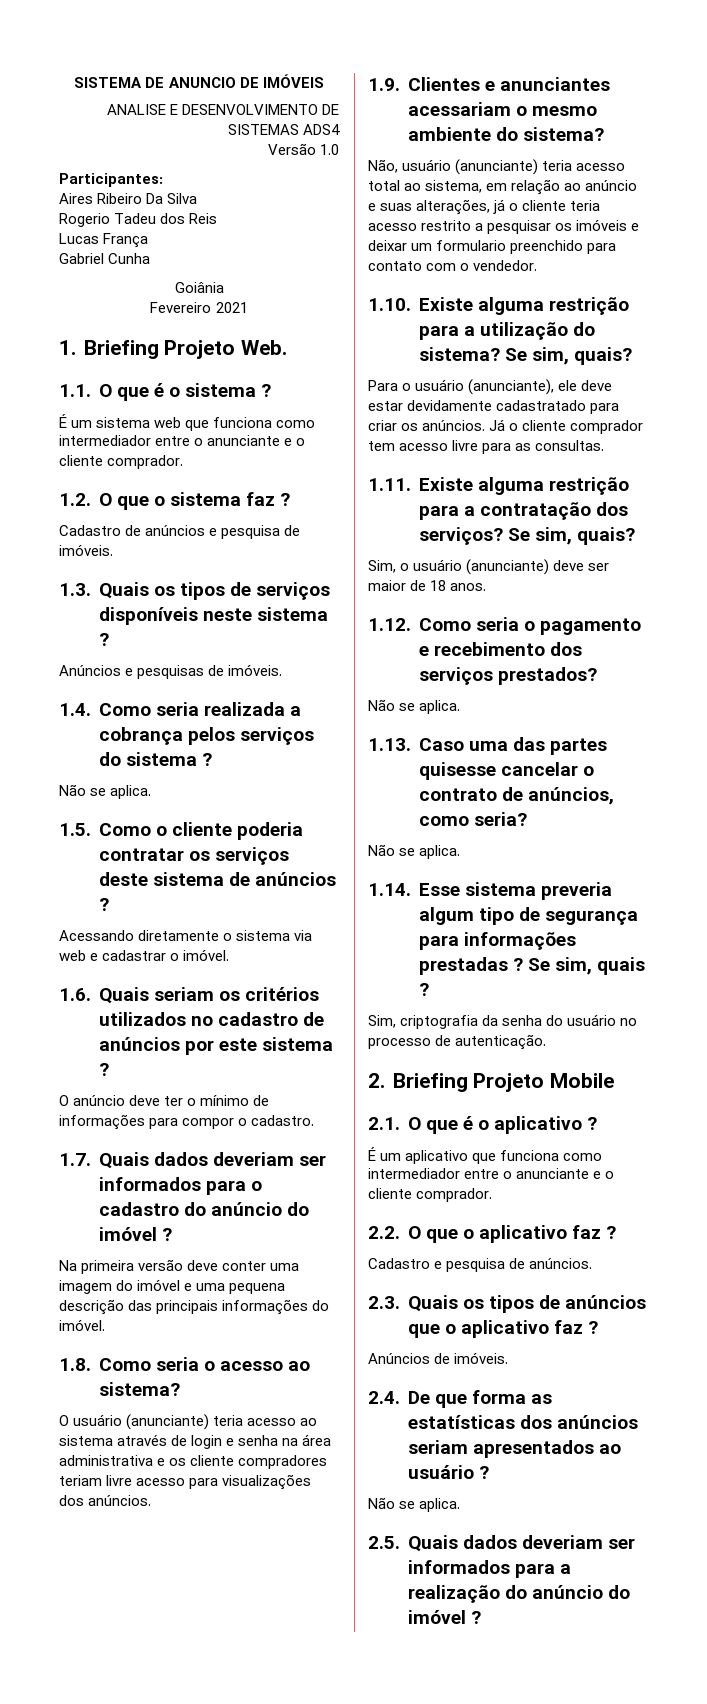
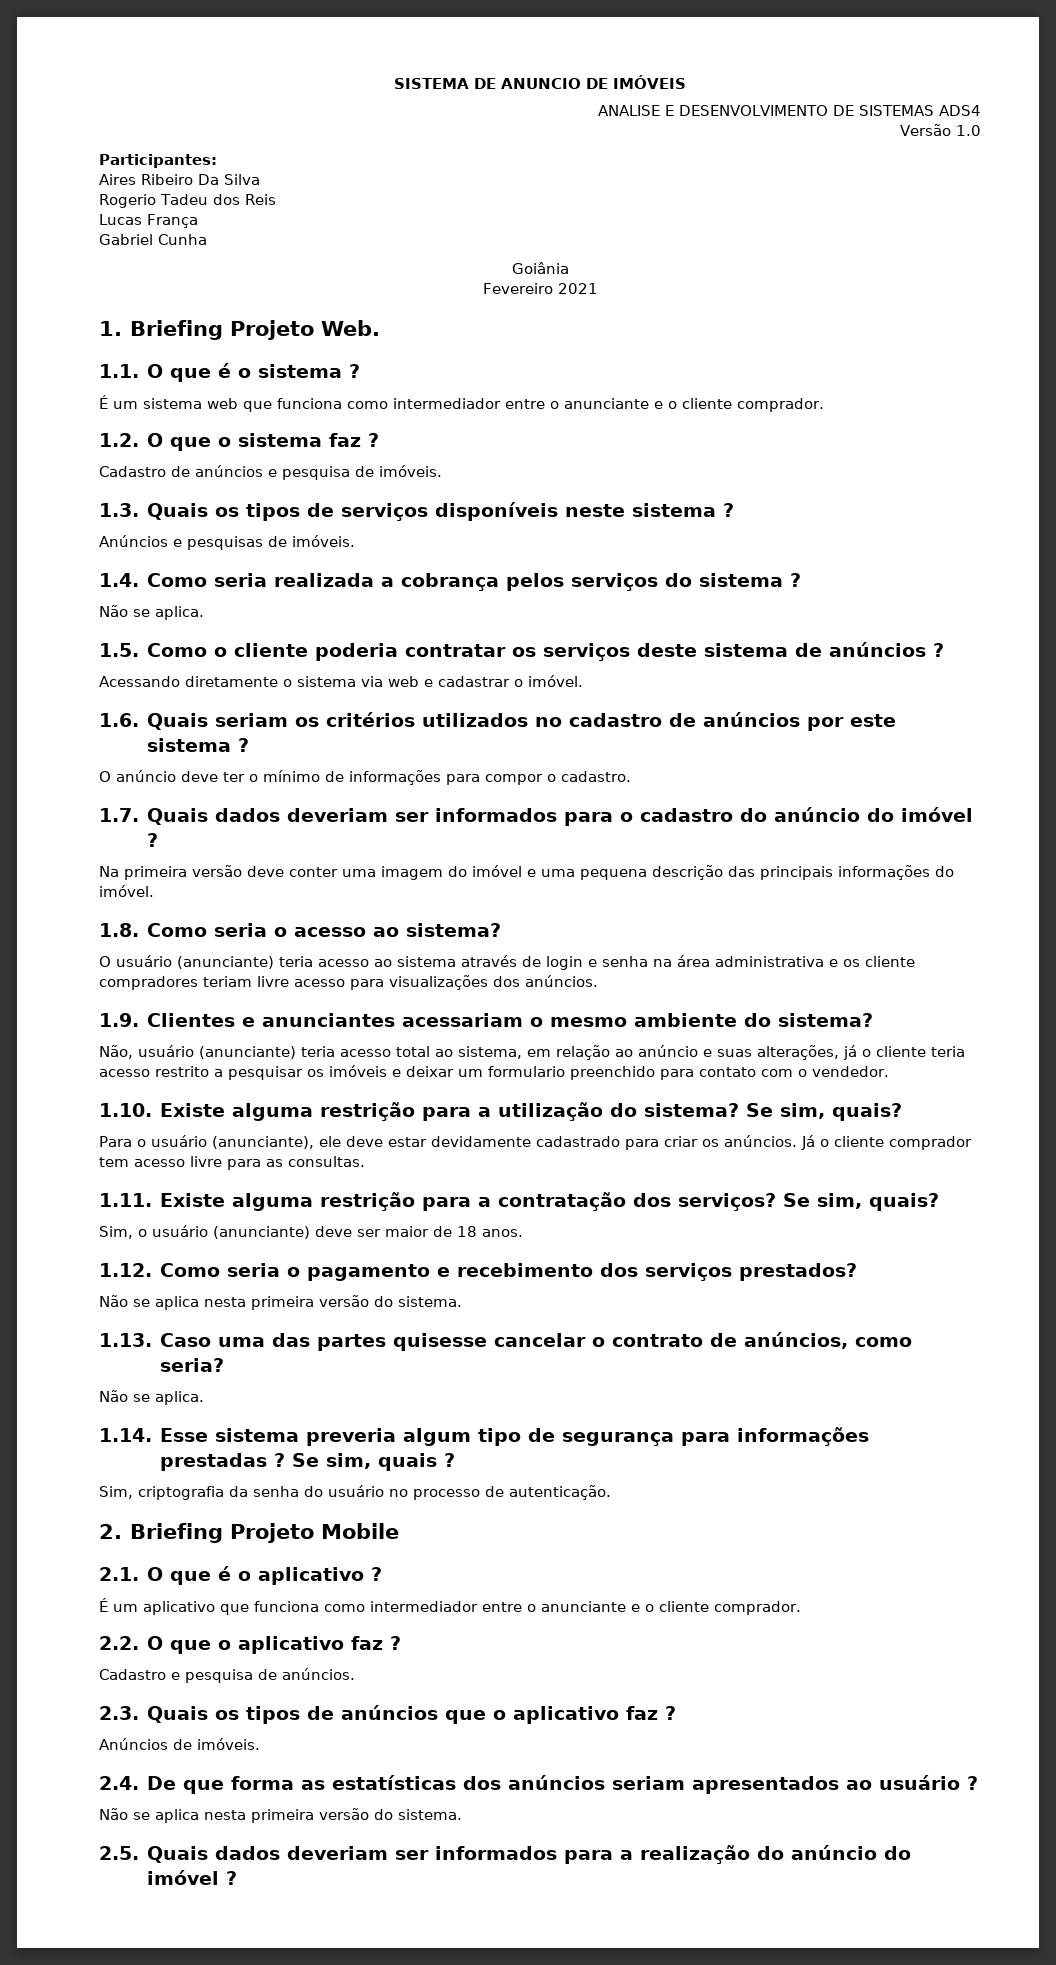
[496,400,587,411] cadastratado -> [536,1136,620,1147] cadastrado
[419,700,461,714] aplica. -> [155,1295,462,1310] aplica nesta primeira versão do sistema.
[419,1498,461,1512] aplica. -> [155,1808,462,1823] aplica nesta primeira versão do sistema.

